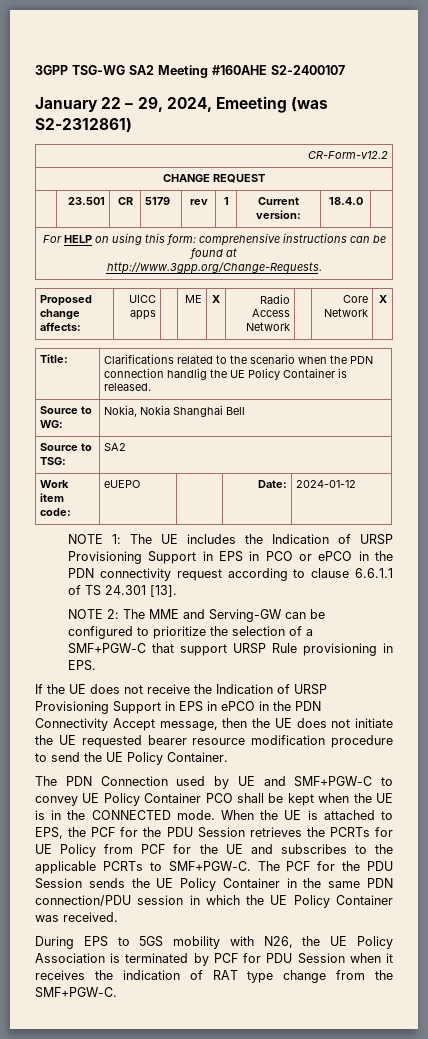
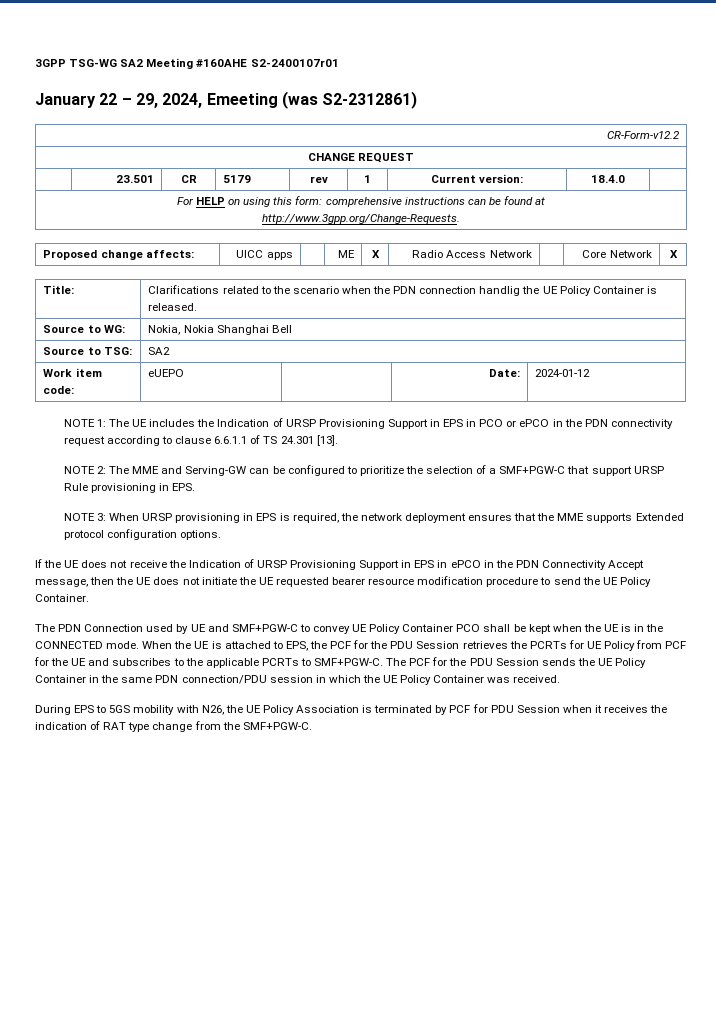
[271,65,345,75] S2-2400107 -> [250,59,339,67] S2-2400107r01
(96, 665) none -> [63,513,684,523] [63,529,221,540] // NOTE 3: When URSP provisioning in EPS is required, the network deployment ensures that the MME supports Extended protocol configuration options.

